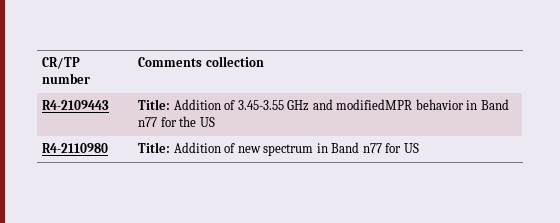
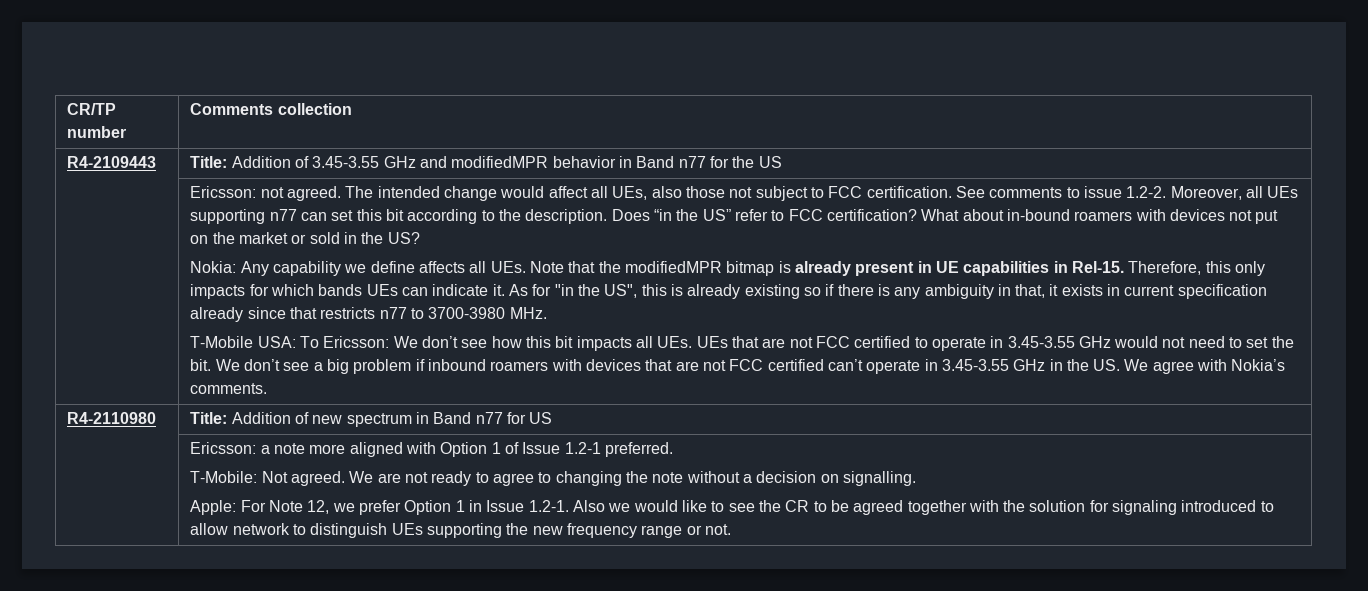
(215, 122) none -> [190,186,1299,201] [190,209,1279,224] [190,232,420,244] [190,261,1265,276] [190,284,1267,299] [190,307,547,322] [190,336,1294,351] [190,359,1286,374] [190,383,268,394] // | Ericsson: not agreed. The intended change would affect all UEs, also those not subject to FCC certification. See comments to issue 1.2-2. Moreover, all UEs supporting n77 can set this bit according to the description. Does “in the US” refer to FCC certification? What about in-bound roamers with devices not put on the market or sold in the US? // Nokia: Any capability we define affects all UEs. Note that the modifiedMPR bitmap is already present in UE capabilities in Rel-15. Therefore, this only impacts for which bands UEs can indicate it. As for "in the US", this is already existing so if there is any ambiguity in that, it exists in current specification already since that restricts n77 to 3700-3980 MHz. // T-Mobile USA: To Ericsson: We don’t see how this bit impacts all UEs. UEs that are not FCC certified to operate in 3.45-3.55 GHz would not need to set the bit. We don’t see a big problem if inbound roamers with devices that are not FCC certified can’t operate in 3.45-3.55 GHz in the US. We agree with Nokia’s comments.
(419, 148) none -> [190,442,674,457] [190,471,916,486] [190,500,1274,515] [190,523,732,538] // | Ericsson: a note more aligned with Option 1 of Issue 1.2-1 preferred. // T-Mobile: Not agreed. We are not ready to agree to changing the note without a decision on signalling. // Apple: For Note 12, we prefer Option 1 in Issue 1.2-1. Also we would like to see the CR to be agreed together with the solution for signaling introduced to allow network to distinguish UEs supporting the new frequency range or not.

